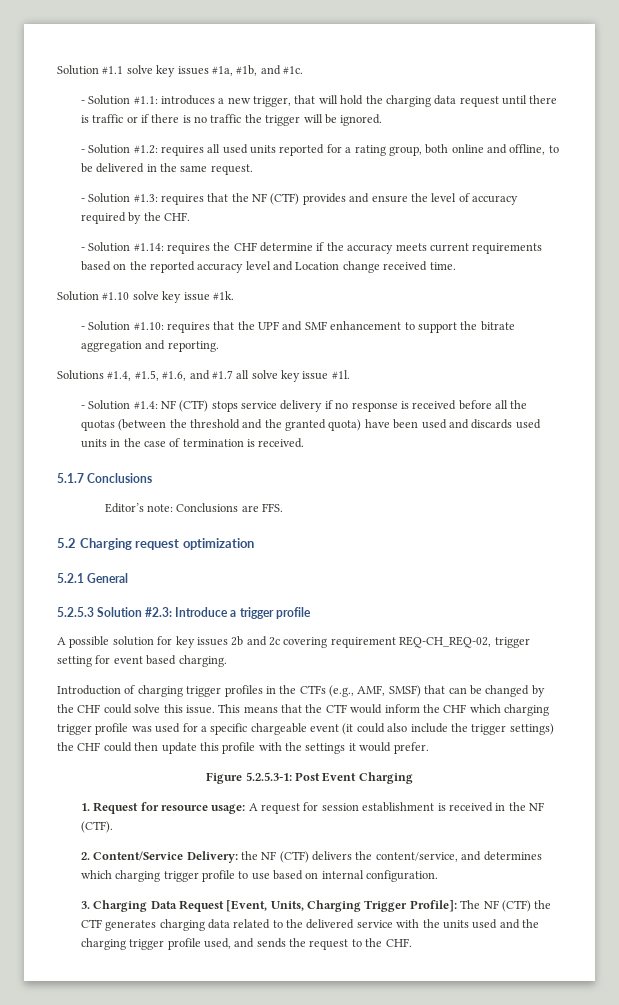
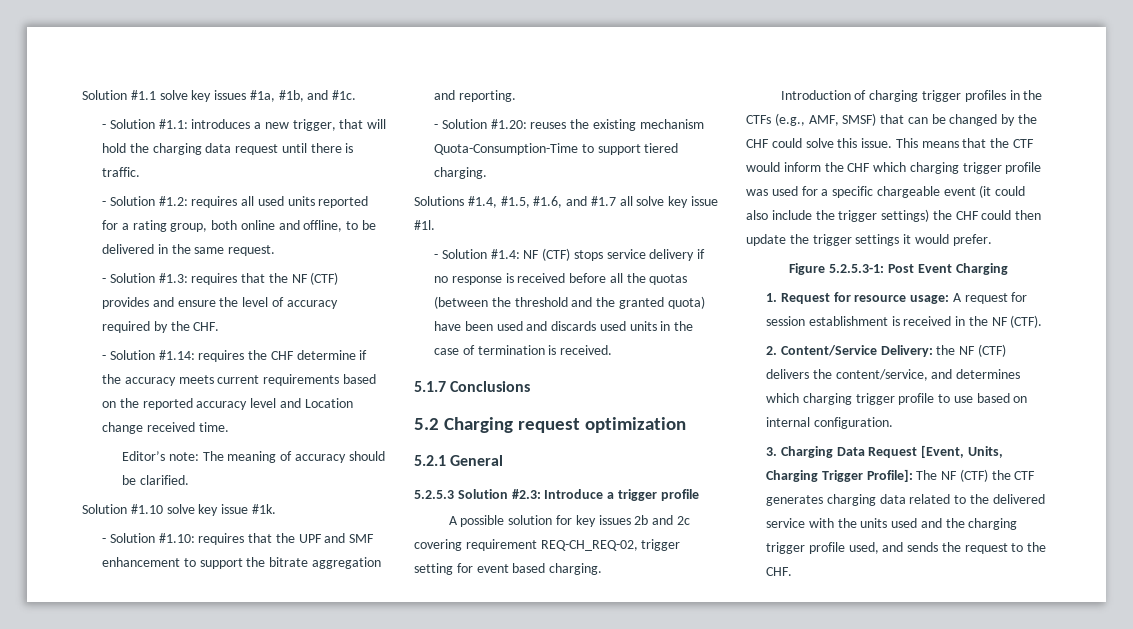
[92,114,383,126] traffic or if there is no traffic the trigger will be ignored. -> [102,167,141,177] traffic.
(456, 266) none -> [122,451,385,463] [122,475,189,485] // Editor’s note: The meaning of accuracy should be clarified.
(219, 346) none -> [434,119,704,131] [434,143,679,155] [434,167,488,179] // - Solution #1.20: reuses the existing mechanism Quota-Consumption-Time to support tiered charging.
[104,503,284,513] // Editor’s note: Conclusions are FFS. -> (531, 386) none
[199,742,302,754] this profile with the -> [789,234,852,246] the trigger

